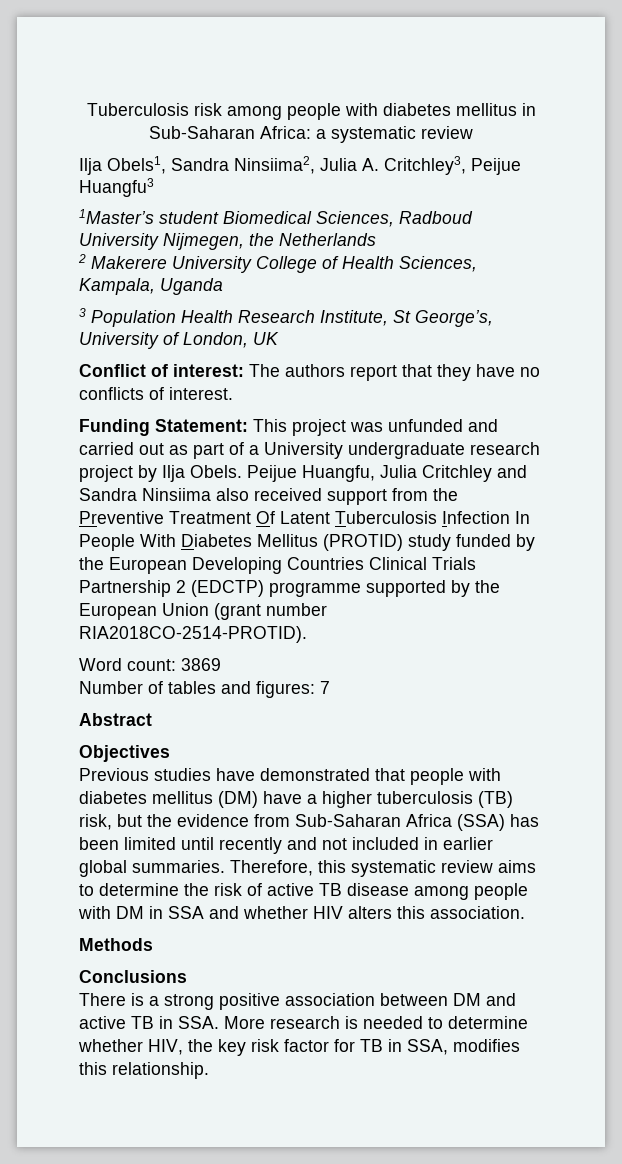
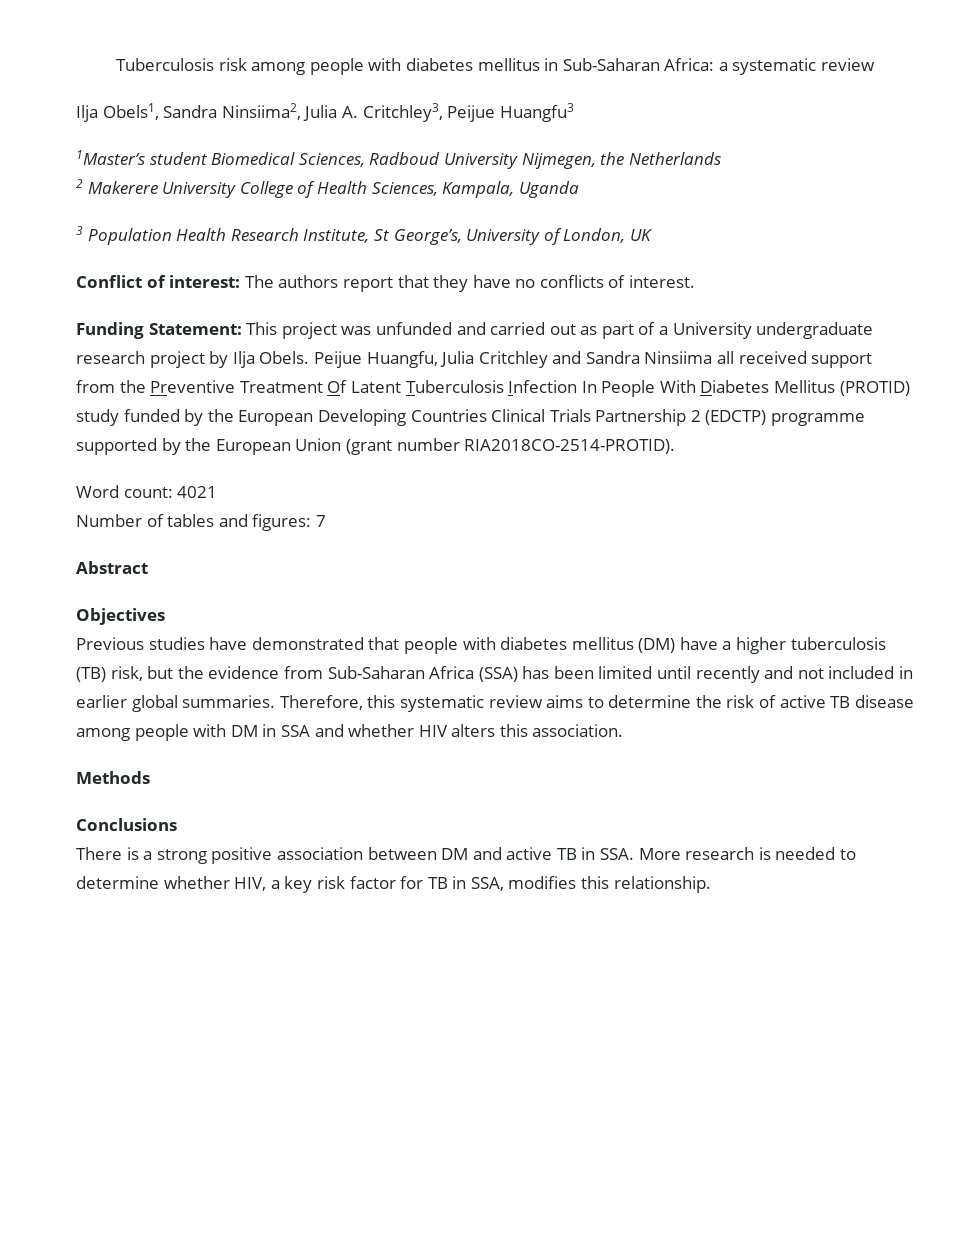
[216,488,249,501] also -> [717,351,735,364] all
[181,658,221,671] 3869 -> [177,486,218,498] 4021
[188,1039,213,1052] the -> [270,880,280,889] a

